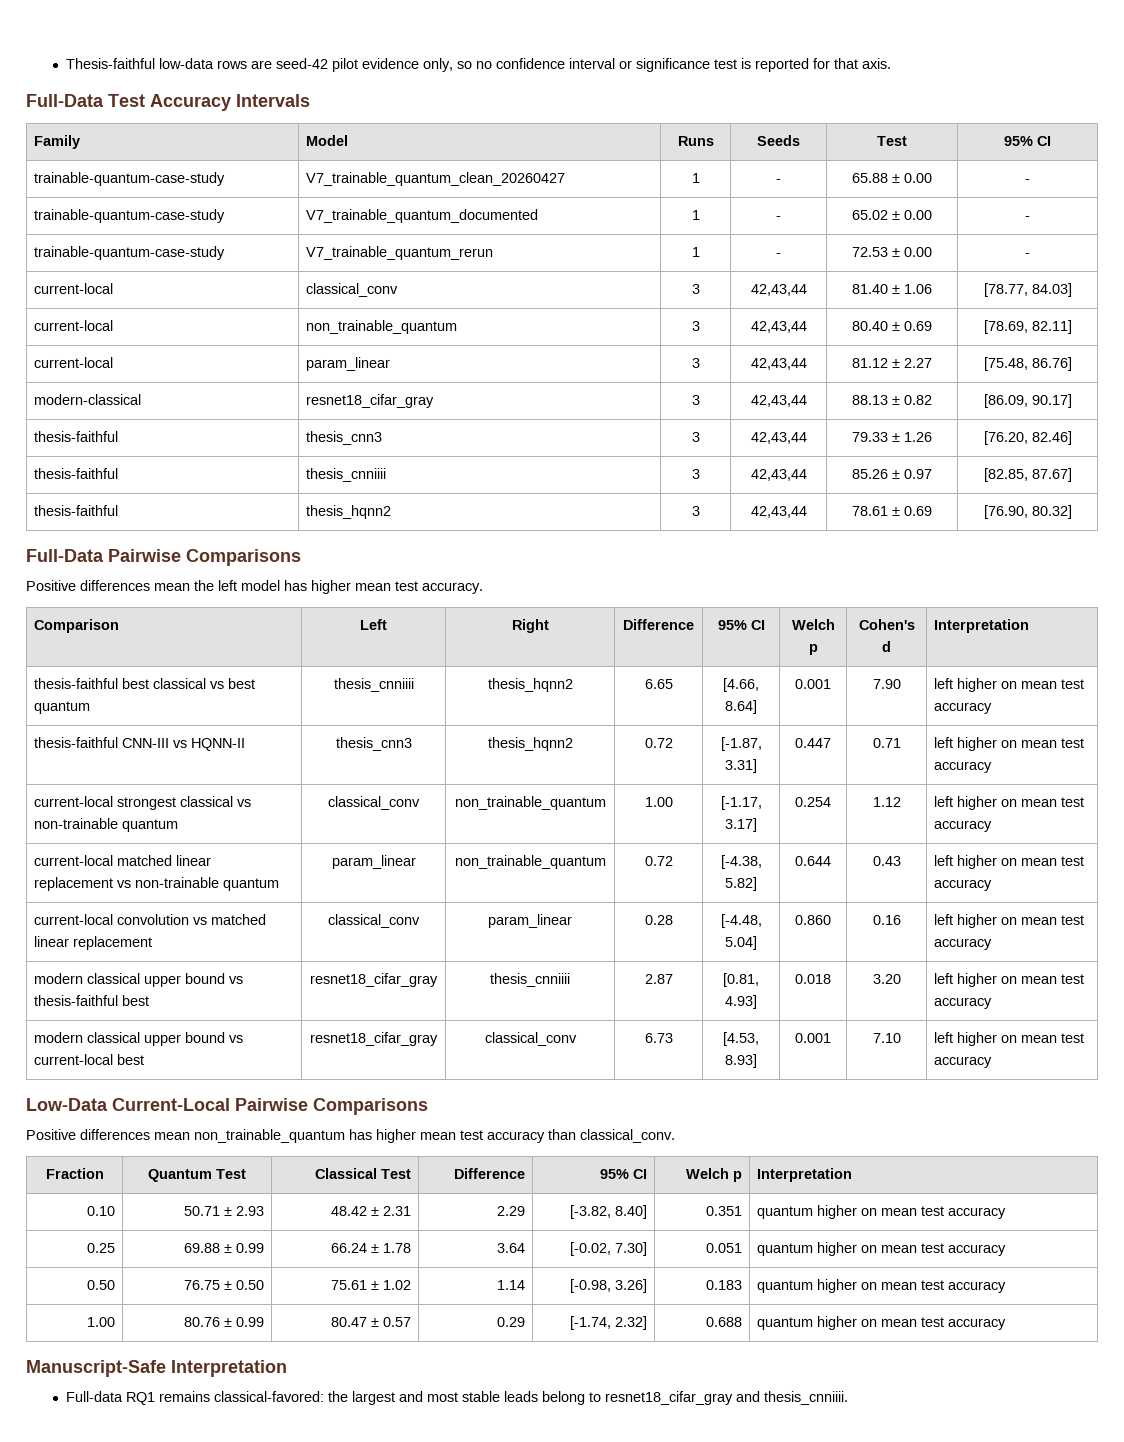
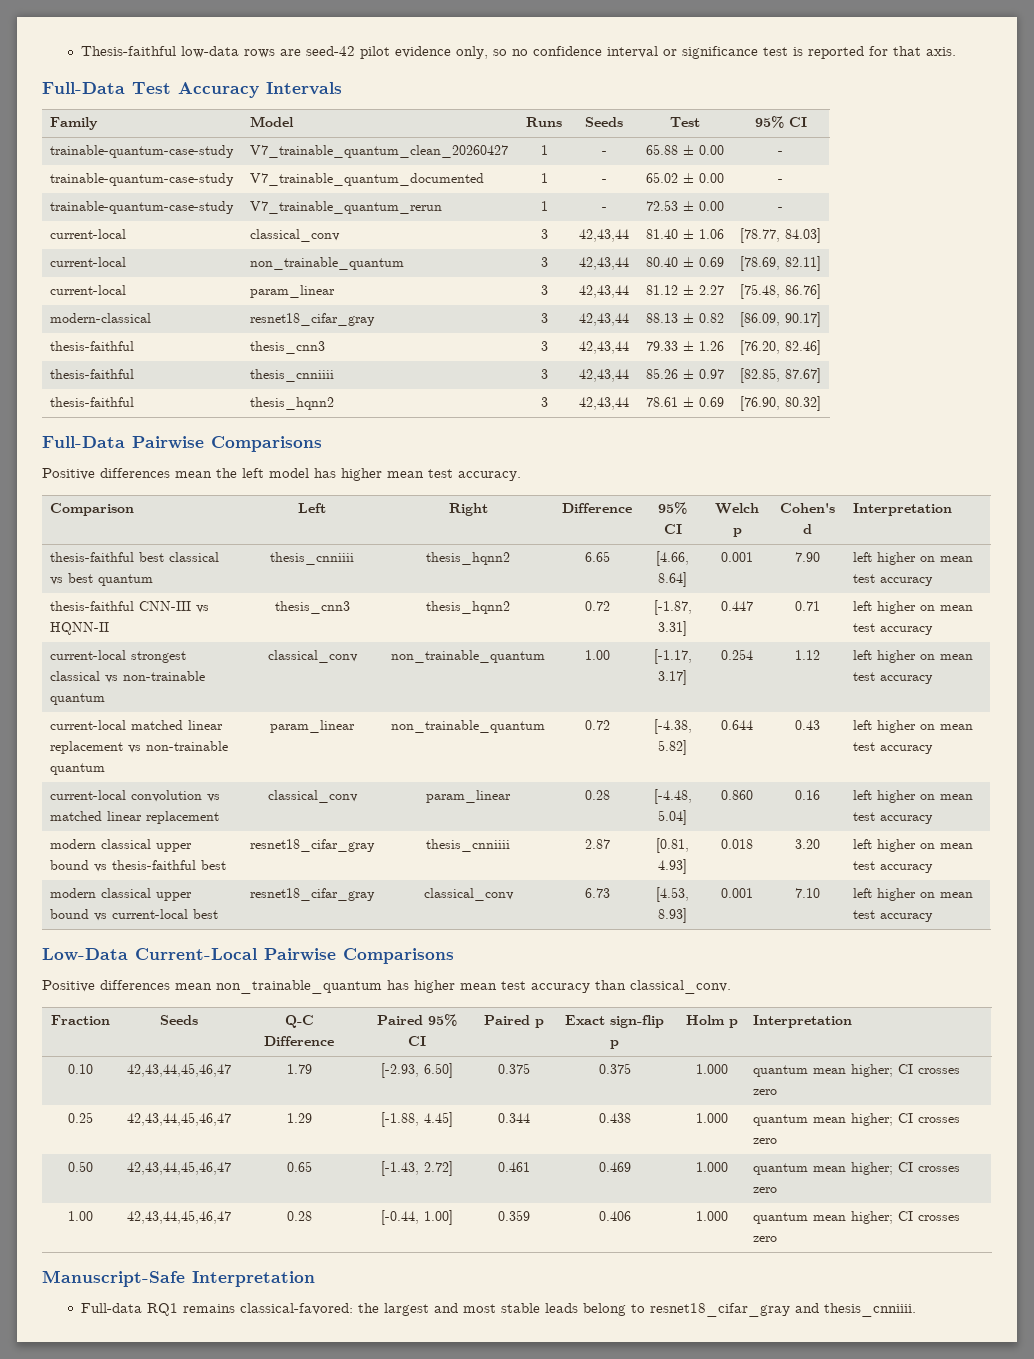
[148,1169,246,1182] [314,1168,411,1179] [453,1168,525,1179] [599,1169,647,1179] [685,1168,742,1182] [757,1168,853,1182] [86,1206,115,1216] [183,1206,264,1216] [330,1206,411,1216] [496,1206,525,1216] [569,1205,647,1219] [705,1206,742,1216] [757,1205,1007,1219] [86,1243,115,1253] [183,1243,264,1253] [330,1243,411,1253] [496,1243,525,1253] [569,1242,647,1256] [705,1243,742,1253] [757,1242,1007,1256] [86,1280,115,1290] [183,1280,264,1290] [330,1280,411,1290] [496,1280,525,1290] [569,1279,647,1293] [705,1280,742,1290] [757,1279,1007,1293] [86,1317,115,1327] [183,1317,264,1327] [330,1317,411,1327] [496,1317,525,1327] [569,1316,647,1330] [705,1317,742,1327] [757,1316,1007,1330] Quantum Test | Classical Test | Difference | 95% CI | Welch p | Interpretation // 0.10 | 50.71 ± 2.93 | 48.42 ± 2.31 | 2.29 | [-3.82, 8.40] | 0.351 | quantum higher on mean test accuracy // 0.25 | 69.88 ± 0.99 | 66.24 ± 1.78 | 3.64 | [-0.02, 7.30] | 0.051 | quantum higher on mean test accuracy // 0.50 | 76.75 ± 0.50 | 75.61 ± 1.02 | 1.14 | [-0.98, 3.26] | 0.183 | quantum higher on mean test accuracy // 1.00 | 80.76 ± 0.99 | 80.47 ± 0.57 | 0.29 | [-1.74, 2.32] | 0.688 | quantum higher on mean test accuracy -> [160,1015,198,1025] [284,1015,314,1028] [264,1036,334,1046] [377,1014,457,1026] [408,1036,426,1046] [483,1015,544,1028] [565,1015,664,1028] [610,1040,619,1049] [685,1015,738,1028] [753,1015,853,1028] [68,1064,93,1074] [127,1063,231,1077] [286,1064,312,1074] [381,1063,453,1078] [497,1063,530,1074] [598,1063,631,1074] [695,1064,728,1074] [753,1064,961,1077] [753,1089,778,1095] [68,1112,93,1123] [127,1112,231,1126] [286,1113,312,1123] [381,1112,453,1127] [497,1113,530,1123] [598,1113,631,1123] [695,1113,728,1123] [753,1113,961,1126] [753,1138,778,1144] [68,1161,93,1172] [127,1161,231,1175] [286,1161,312,1172] [381,1161,453,1176] [497,1162,530,1172] [598,1162,631,1172] [695,1162,728,1172] [753,1162,961,1175] [753,1187,778,1193] [68,1211,93,1221] [127,1210,231,1224] [286,1211,312,1221] [381,1210,453,1225] [497,1210,530,1221] [598,1211,631,1221] [695,1211,728,1221] [753,1211,961,1224] [753,1236,778,1242] Seeds | Q-C Difference | Paired 95% CI | Paired p | Exact sign-flip p | Holm p | Interpretation // 0.10 | 42,43,44,45,46,47 | 1.79 | [-2.93, 6.50] | 0.375 | 0.375 | 1.000 | quantum mean higher; CI crosses zero // 0.25 | 42,43,44,45,46,47 | 1.29 | [-1.88, 4.45] | 0.344 | 0.438 | 1.000 | quantum mean higher; CI crosses zero // 0.50 | 42,43,44,45,46,47 | 0.65 | [-1.43, 2.72] | 0.461 | 0.469 | 1.000 | quantum mean higher; CI crosses zero // 1.00 | 42,43,44,45,46,47 | 0.28 | [-0.44, 1.00] | 0.359 | 0.406 | 1.000 | quantum mean higher; CI crosses zero

